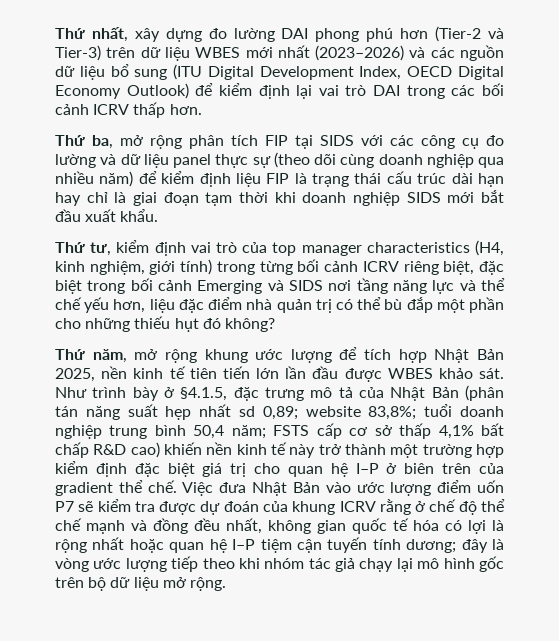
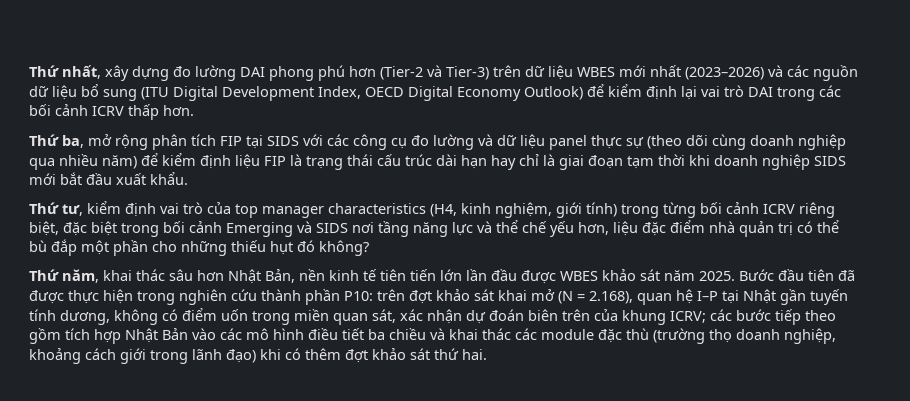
[134,347,504,363] [55,368,95,382] mở rộng khung ước lượng để tích hợp Nhật Bản 2025, -> [103,269,295,284] khai thác sâu hơn Nhật Bản,
[479,368,505,379] [55,385,504,401] [55,404,505,420] [55,423,504,439] [55,442,504,458] [55,461,505,477] [55,480,504,496] [55,499,505,515] [55,518,504,534] [55,537,505,553] [55,556,504,572] [55,577,226,591] sát. Như trình bày ở §4.1.5, đặc trưng mô tả của Nhật Bản (phân tán năng suất hẹp nhất sd 0,89; website 83,8%; tuổi doanh nghiệp trung bình 50,4 năm; FSTS cấp cơ sở thấp 4,1% bất chấp R&D cao) khiến nền kinh tế này trở thành một trường hợp kiểm định đặc biệt giá trị cho quan hệ I–P ở biên trên của gradient thể chế. Việc đưa Nhật Bản vào ước lượng điểm uốn P7 sẽ kiểm tra được dự đoán của khung ICRV rằng ở chế độ thể chế mạnh và đồng đều nhất, không gian quốc tế hóa có lợi là rộng nhất hoặc quan hệ I–P tiệm cận tuyến tính dương; đây là vòng ước lượng tiếp theo khi nhóm tác giả chạy lại mô hình gốc trên bộ dữ liệu mở rộng. -> [640,269,855,281] [29,289,848,305] [29,308,836,325] [29,328,836,344] [29,348,487,364] sát năm 2025. Bước đầu tiên đã được thực hiện trong nghiên cứu thành phần P10: trên đợt khảo sát khai mở (N = 2.168), quan hệ I–P tại Nhật gần tuyến tính dương, không có điểm uốn trong miền quan sát, xác nhận dự đoán biên trên của khung ICRV; các bước tiếp theo gồm tích hợp Nhật Bản vào các mô hình điều tiết ba chiều và khai thác các module đặc thù (trường thọ doanh nghiệp, khoảng cách giới trong lãnh đạo) khi có thêm đợt khảo sát thứ hai.

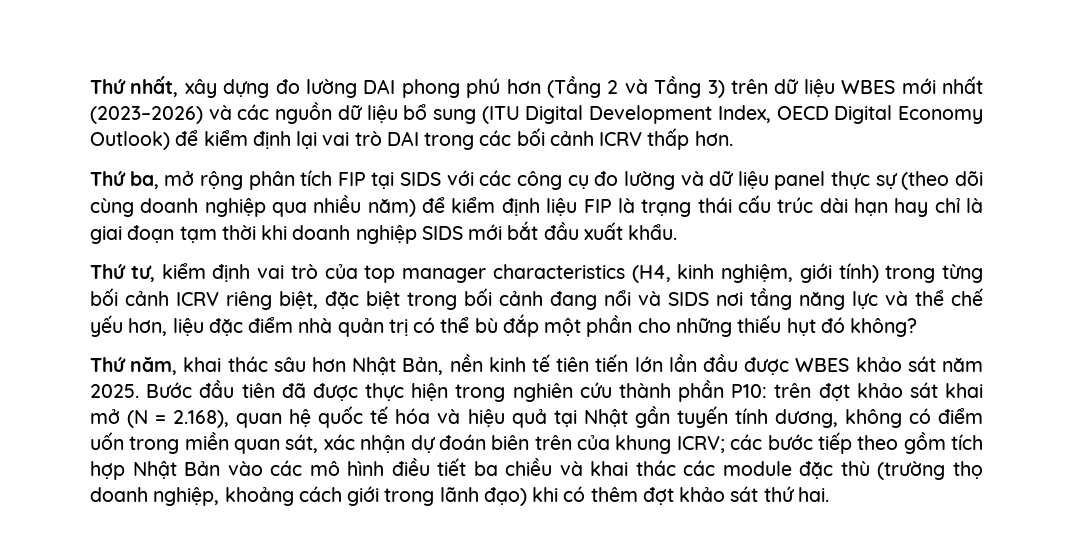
[380,65,489,80] (Tier-2 và Tier-3) -> [546,76,725,98] (Tầng 2 và Tầng 3)
[226,222,293,237] Emerging -> [550,290,631,310] đang nổi
[697,291,718,301] I–P -> [318,406,547,428] quốc tế hóa và hiệu quả

